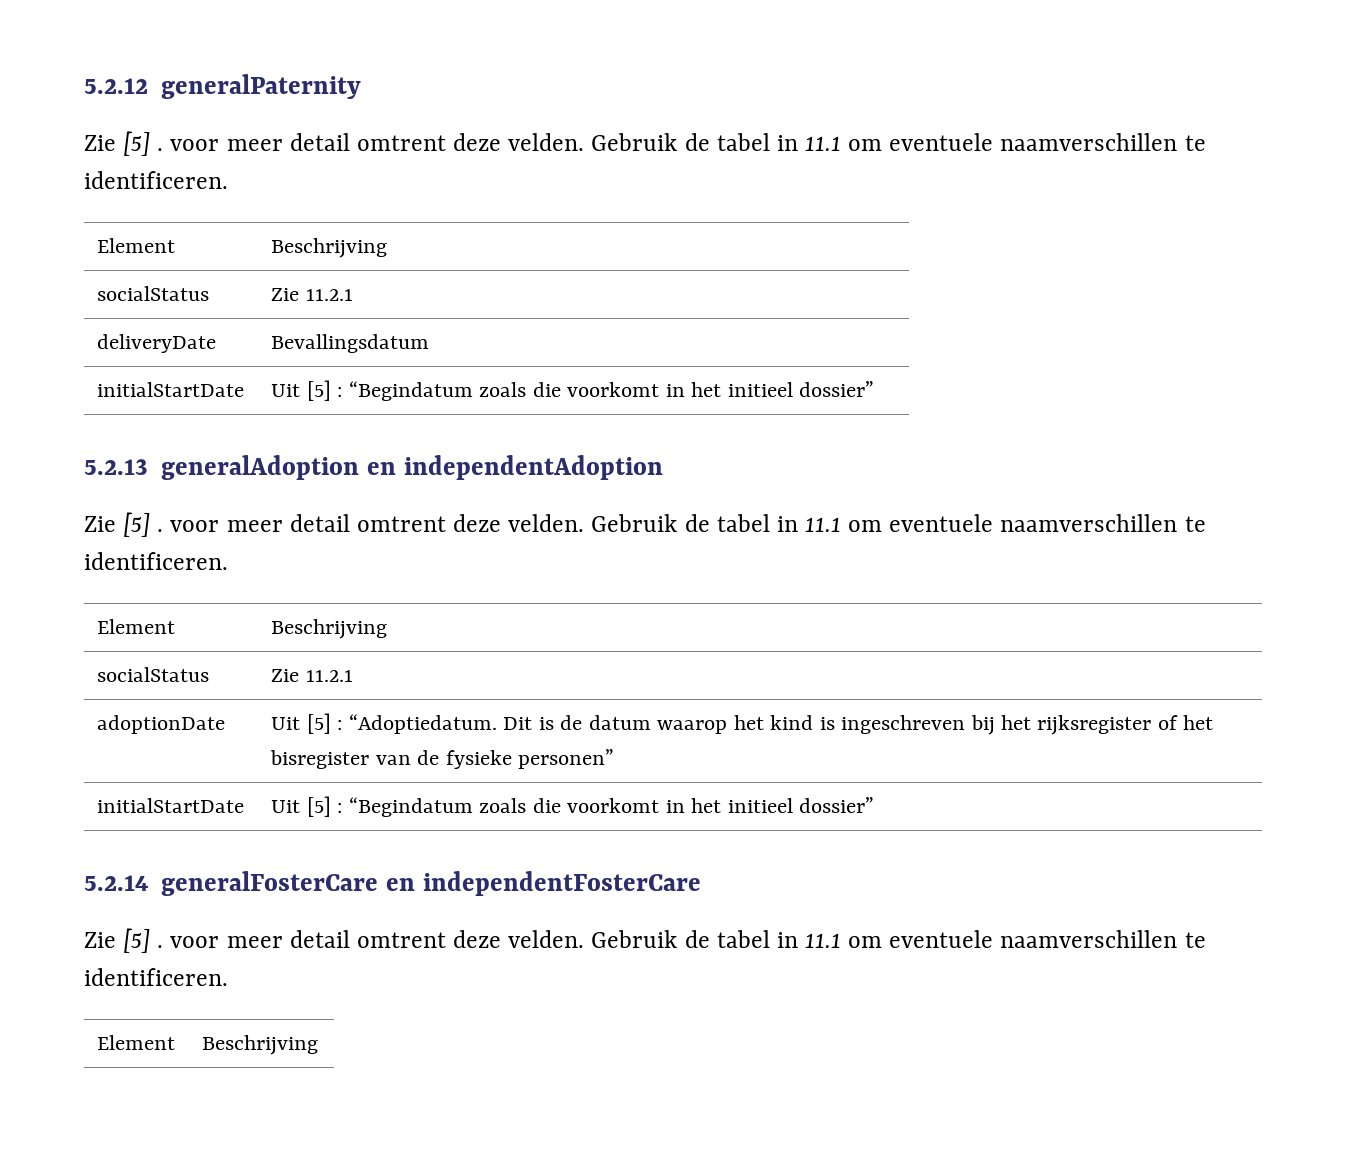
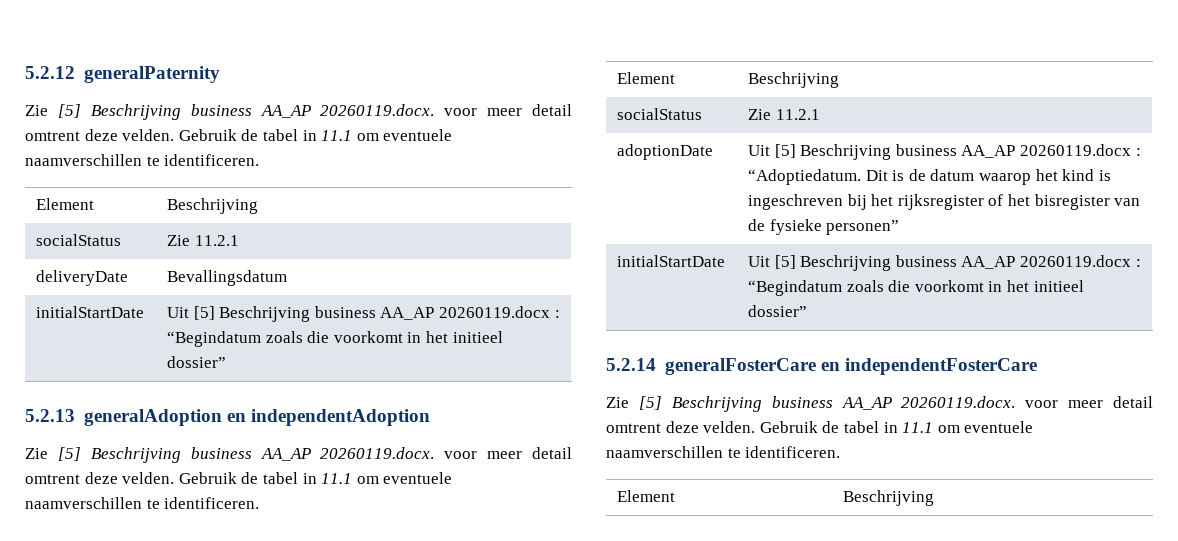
[157,148,164,151] . -> [90,104,435,120] Beschrijving business AA_AP 20260119.docx.
(331, 390) none -> [219,306,550,322] Beschrijving business AA_AP 20260119.docx
[157,529,164,532] . -> [90,447,435,463] Beschrijving business AA_AP 20260119.docx.
(331, 723) none -> [800,144,1131,160] Beschrijving business AA_AP 20260119.docx
(331, 806) none -> [800,255,1131,271] Beschrijving business AA_AP 20260119.docx
[157,945,164,948] . -> [671,396,1016,412] Beschrijving business AA_AP 20260119.docx.

